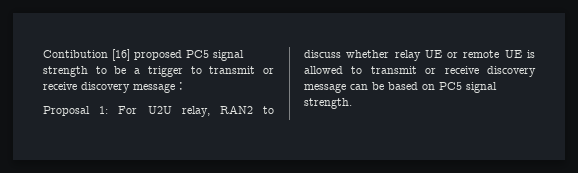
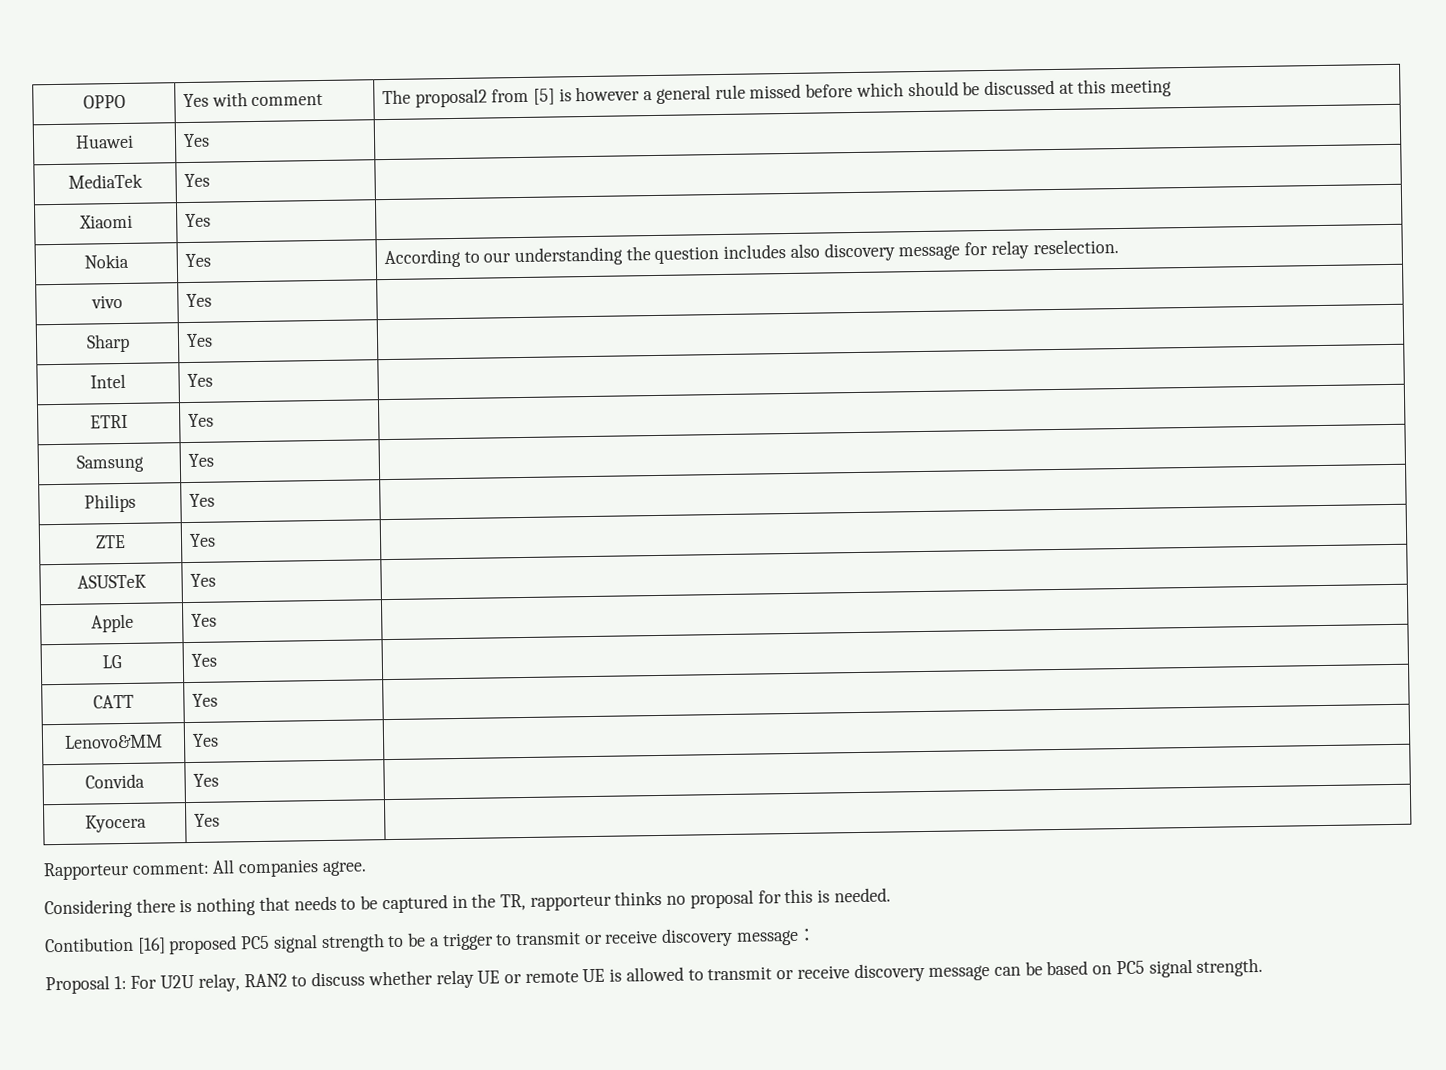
(43, 54) none -> [82,94,126,109] [182,92,324,108] [381,79,1173,108] [75,134,134,149] [182,133,210,148] [68,173,143,189] [183,173,210,188] [78,214,133,229] [184,213,211,228] [84,253,129,269] [184,253,211,268] [383,239,1119,269] [90,294,123,309] [185,293,212,308] [85,333,130,353] [185,333,213,348] [90,373,126,389] [186,373,213,388] [90,414,128,429] [187,413,214,428] [75,454,144,473] [187,453,214,468] [84,493,136,513] [188,493,215,508] [95,534,126,549] [188,533,216,548] [76,574,147,589] [189,573,216,588] [90,613,134,633] [190,613,217,628] [102,655,122,669] [190,653,217,668] [92,694,134,709] [191,693,218,707] [64,734,163,749] [191,733,219,747] [84,773,145,789] [192,773,219,787] [84,814,147,833] [193,813,220,827] [43,859,367,881] [44,887,891,919] OPPO | Yes with comment | The proposal2 from [5] is however a general rule missed before which should be discussed at this meeting // Huawei | Yes | // MediaTek | Yes | // Xiaomi | Yes | // Nokia | Yes | According to our understanding the question includes also discovery message for relay reselection. // vivo | Yes | // Sharp | Yes | // Intel | Yes | // ETRI | Yes | // Samsung | Yes | // Philips | Yes | // ZTE | Yes | // ASUSTeK | Yes | // Apple | Yes | // LG | Yes | // CATT | Yes | // Lenovo&MM | Yes | // Convida | Yes | // Kyocera | Yes | // Rapporteur comment: All companies agree. // Considering there is nothing that needs to be captured in the TR, rapporteur thinks no proposal for this is needed. //

